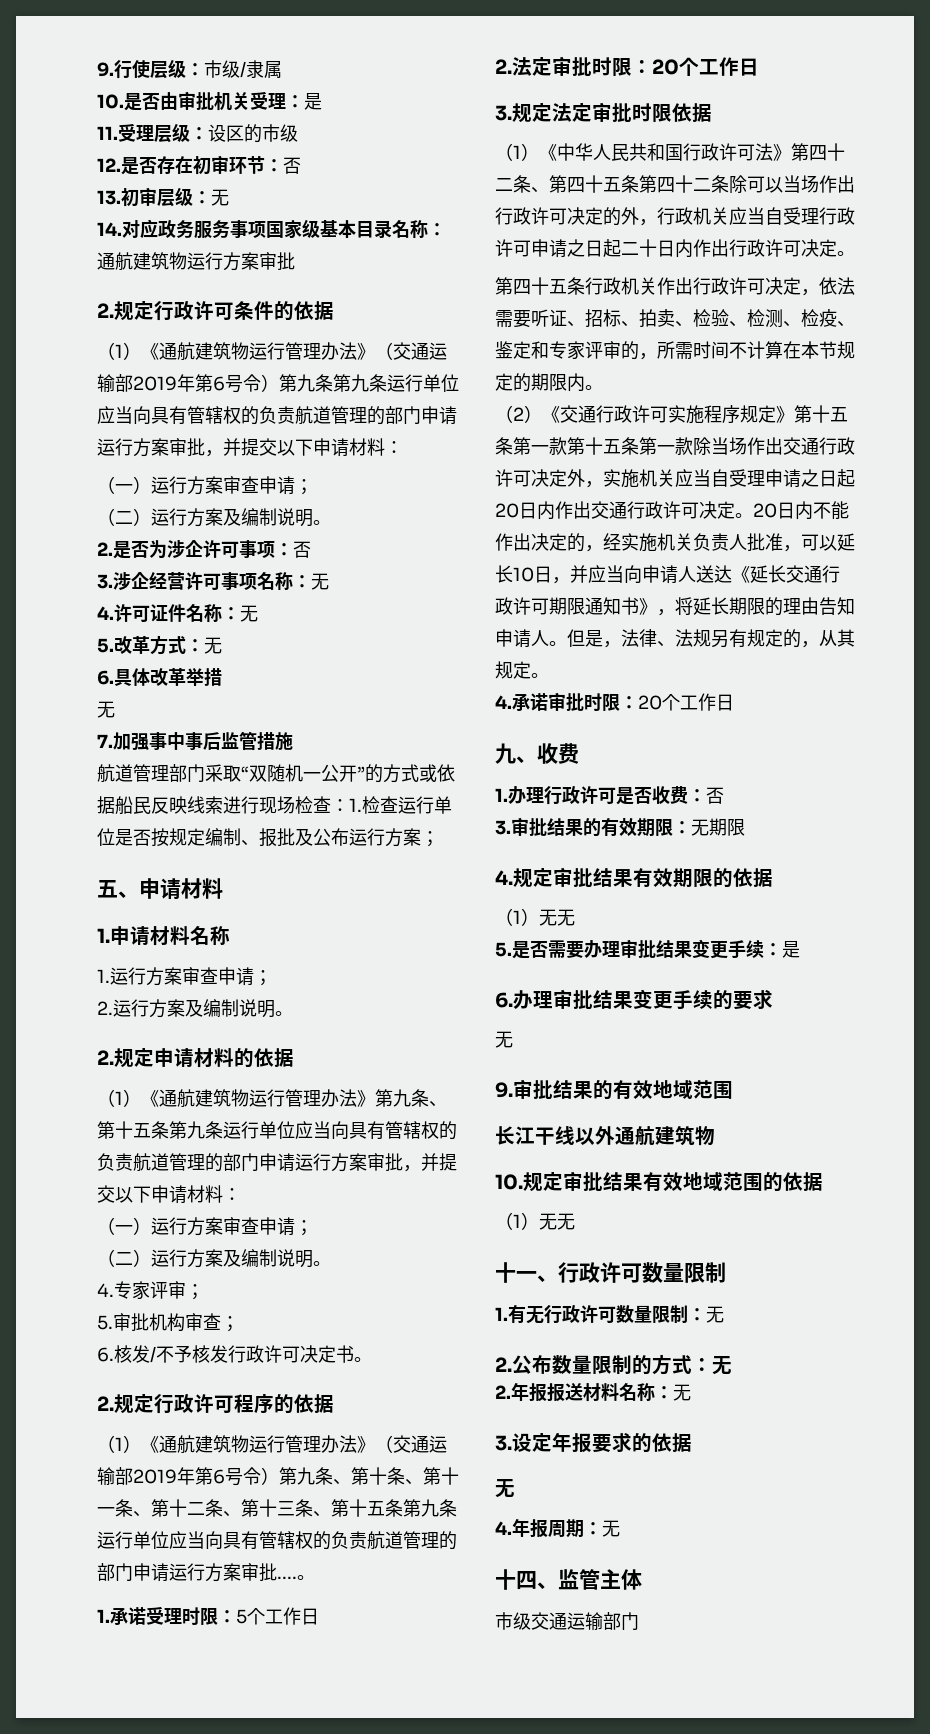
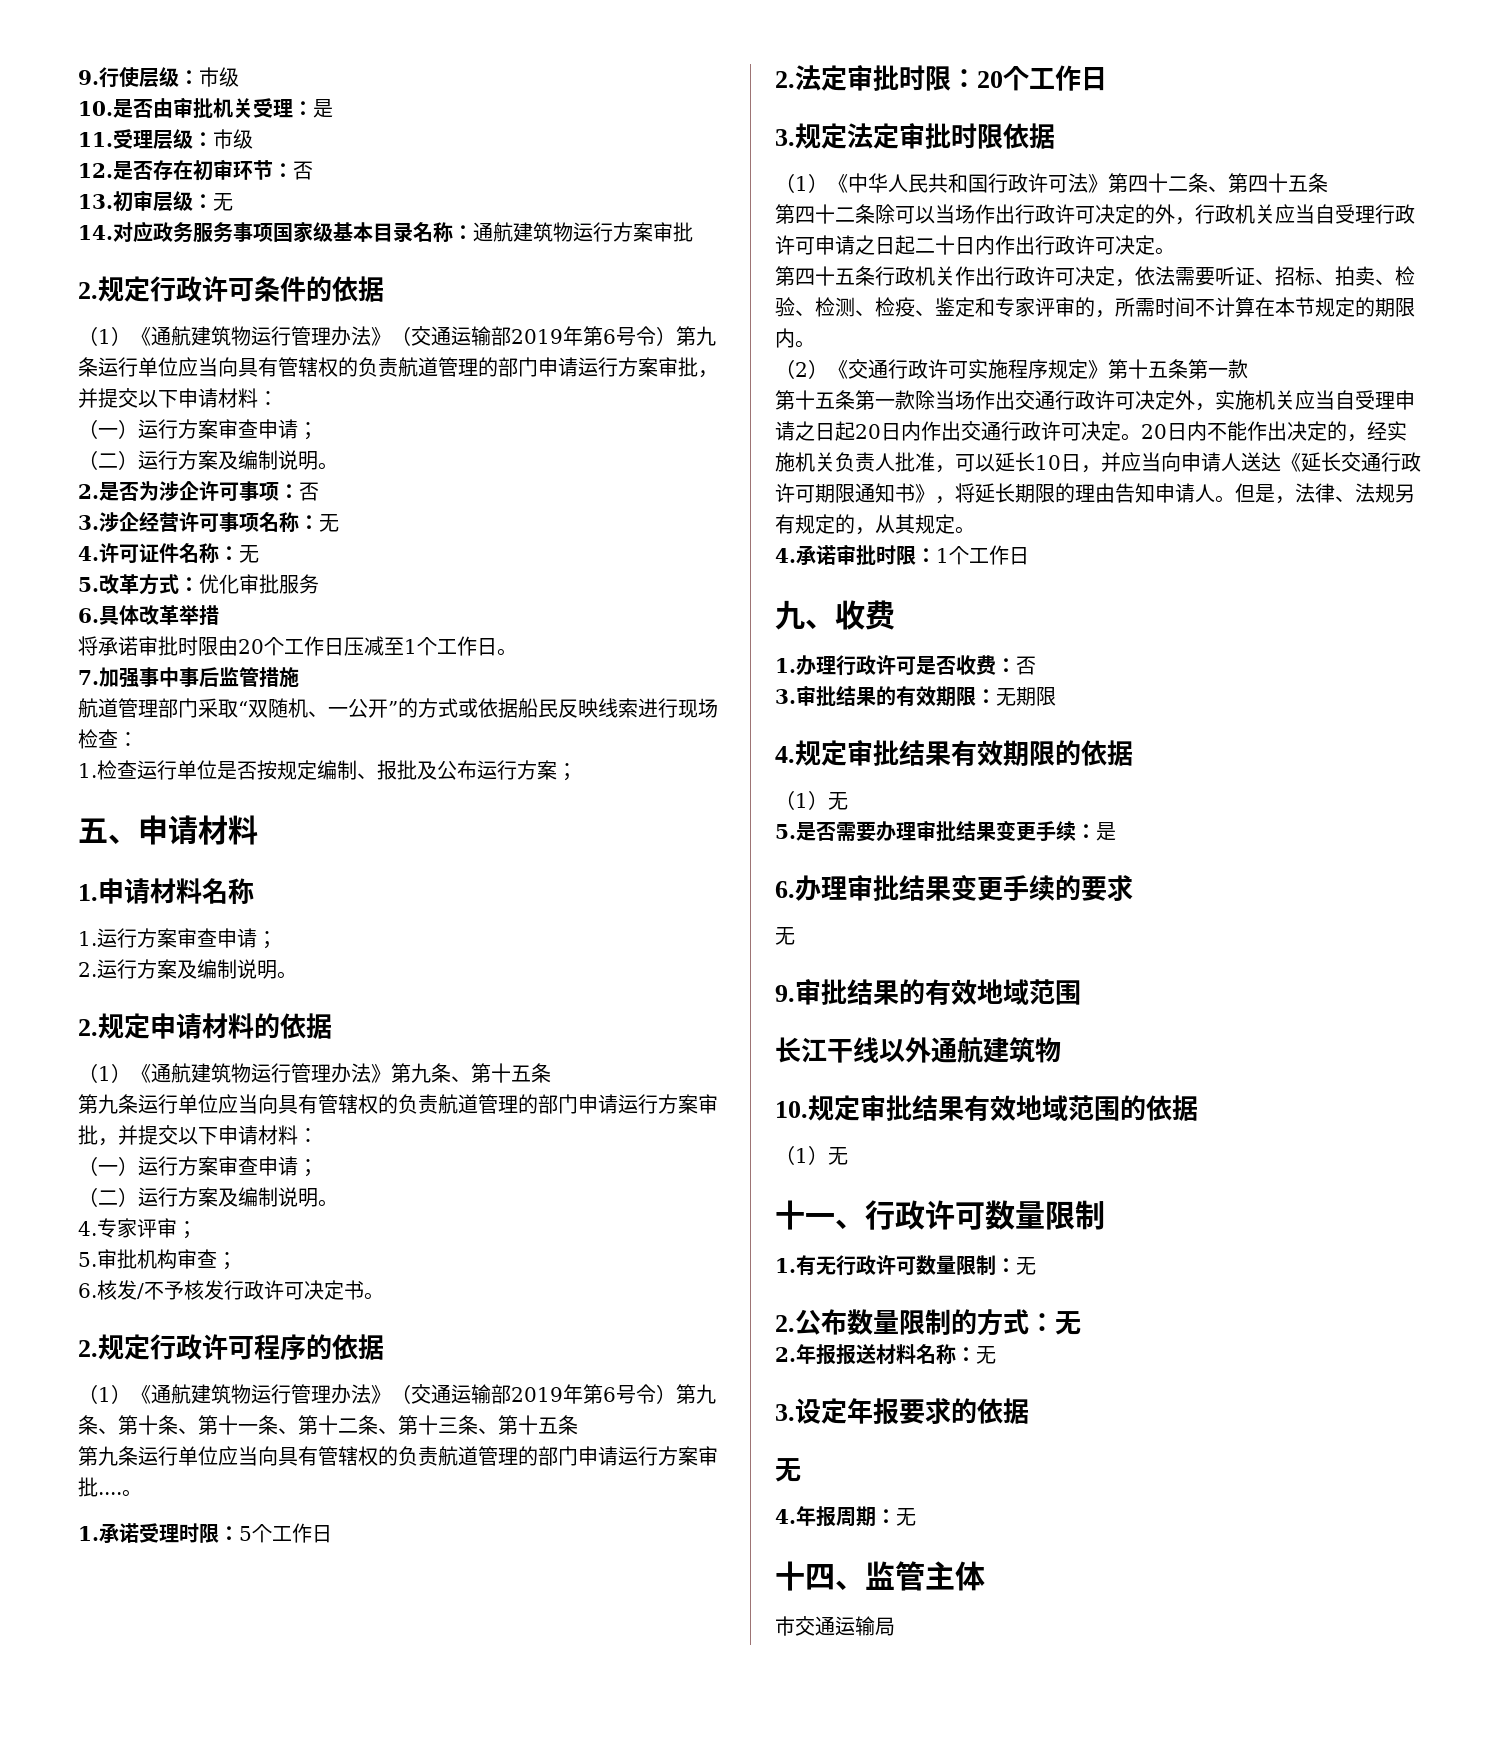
[240,60,282,78] /隶属 -> (239, 77) none
[208,124,262,143] 设区的 -> (213, 139) none
[333,374,387,392] 第九条 -> (98, 367) none
[204,637,222,654] 无 -> [199,574,319,594] 优化审批服务
[97,701,115,718] 无 -> [78,636,517,656] 将承诺审批时限由20个工作日压减至1个工作日。
(303, 773) none -> [308,711,328,717] 、
(349, 805) none -> (138, 739) //
(169, 1130) none -> (551, 1073) //
(403, 1508) none -> (578, 1425) //
(639, 184) none -> (1328, 183) //
(567, 446) none -> (1248, 369) //
[638,695,662,710] 20 -> [936,548,949,563] 1
[557,909,575,926] 无 -> (848, 801) none
[557,1213,575,1230] 无 -> (848, 1156) none
[513,1612,639,1631] 级交通运输部门 -> [795,1616,895,1636] 交通运输局

